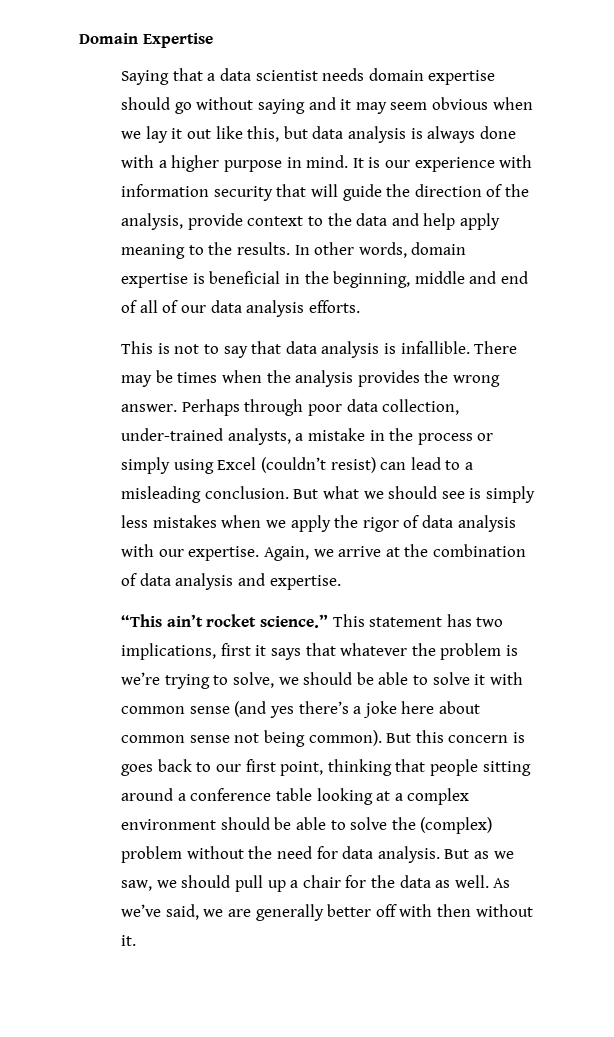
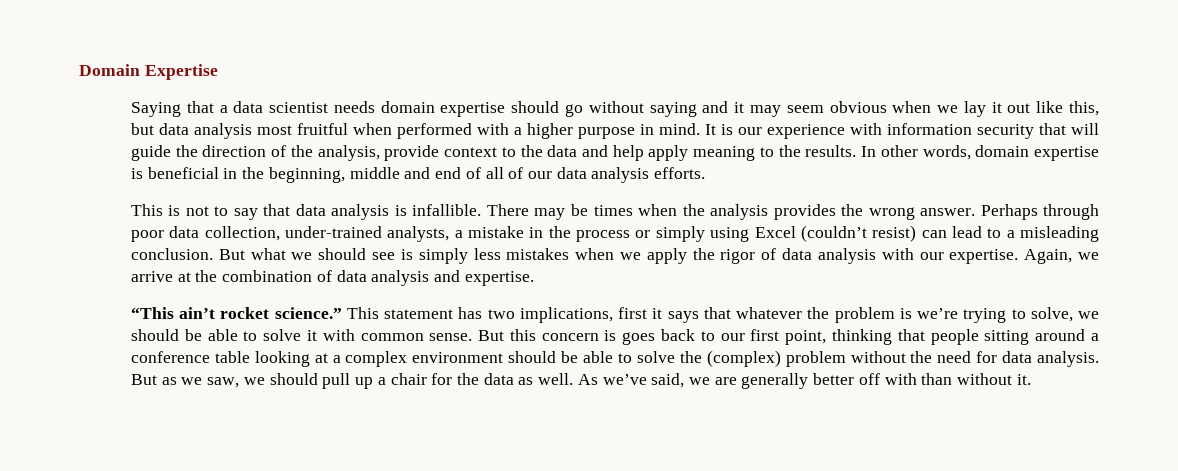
[410,126,516,143] is always done -> [256,123,472,139] most fruitful when performed
[189,701,480,718] [121,730,382,747] sense (and yes there’s a joke here about common sense not being common). -> [429,333,473,341] sense.
[436,904,471,917] then -> [921,373,953,385] than

